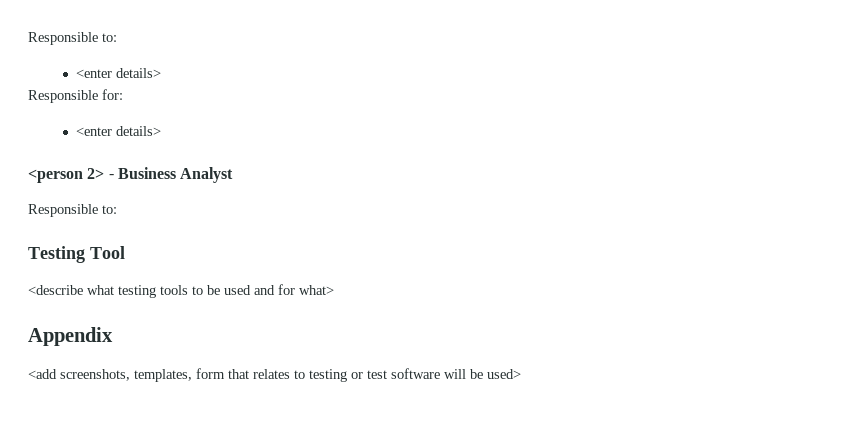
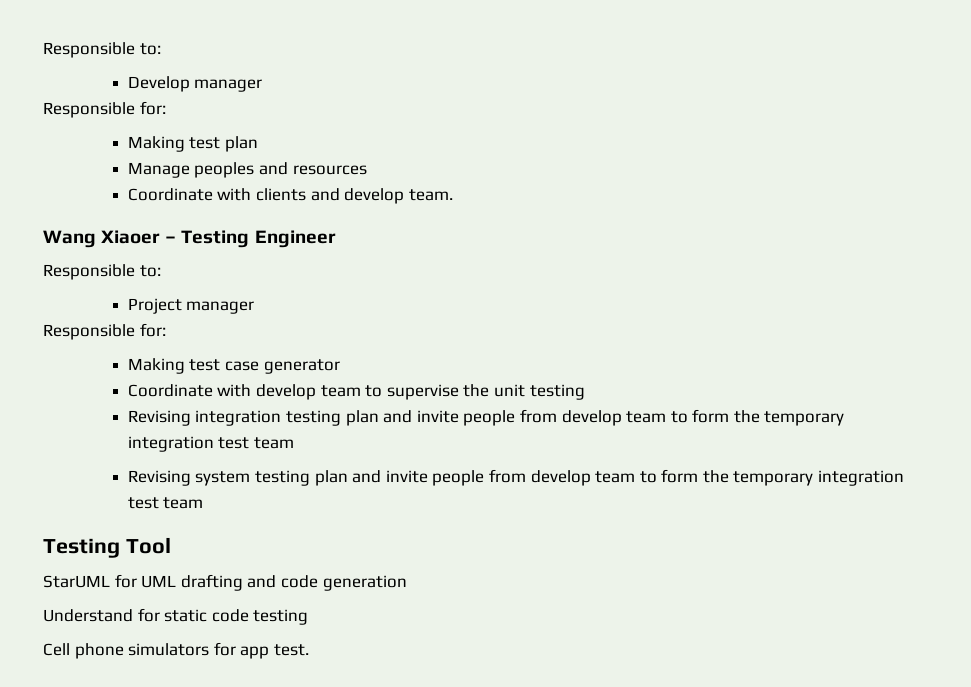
[28,32,117,45] [75,68,161,78] [28,89,123,103] [75,126,161,136] [28,167,234,183] [28,204,117,217] [28,246,125,263] [28,284,334,298] [28,327,113,346] [28,368,521,382] Responsible to: // <enter details> // Responsible for: // <enter details> // <person 2> - Business Analyst // Responsible to: // Testing Tool // <describe what testing tools to be used and for what> // Appendix // <add screenshots, templates, form that relates to testing or test software will be used> -> [43,42,161,58] [127,76,263,92] [43,101,166,118] [127,136,258,152] [127,162,367,178] [127,188,453,204] [43,230,336,248] [43,264,161,280] [127,298,255,314] [43,323,166,340] [127,358,340,374] [127,384,585,400] [127,409,845,426] [127,436,294,452] [127,469,905,486] [127,497,204,509] [43,537,171,558] [43,574,407,591] [43,608,309,625] [43,642,309,659] Responsible to: // Develop manager // Responsible for: // Making test plan // Manage peoples and resources // Coordinate with clients and develop team. // Wang Xiaoer – Testing Engineer // Responsible to: // Project manager // Responsible for: // Making test case generator // Coordinate with develop team to supervise the unit testing // Revising integration testing plan and invite people from develop team to form the temporary integration test team // Revising system testing plan and invite people from develop team to form the temporary integration test team // Testing Tool // StarUML for UML drafting and code generation // Understand for static code testing // Cell phone simulators for app test.

